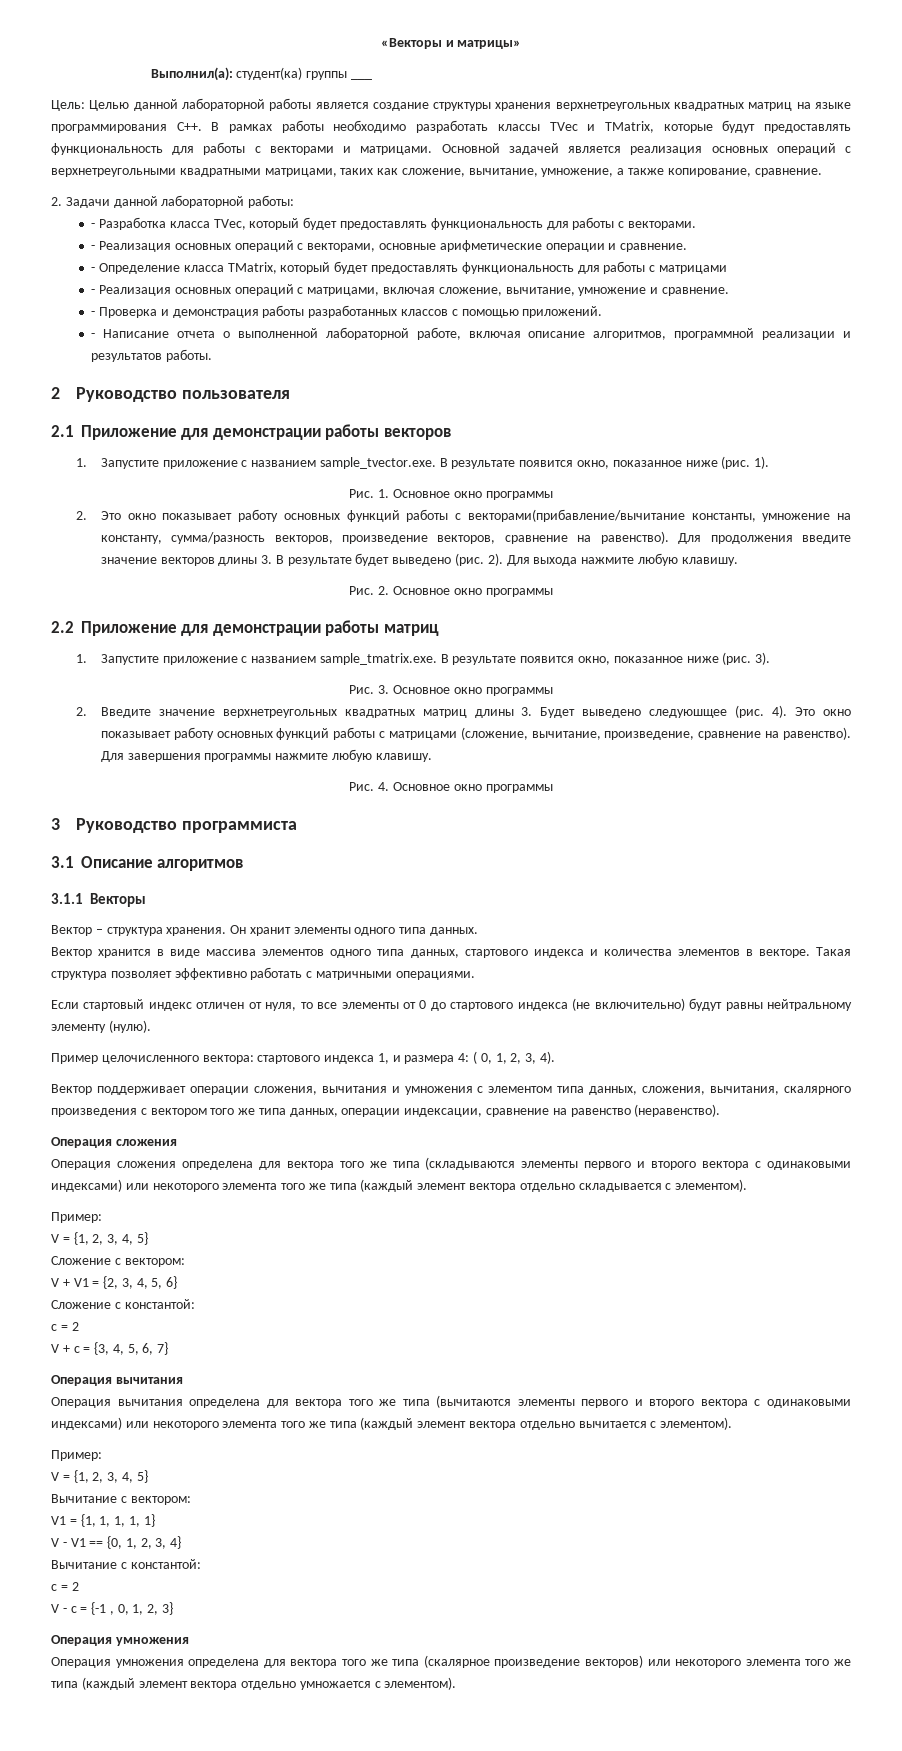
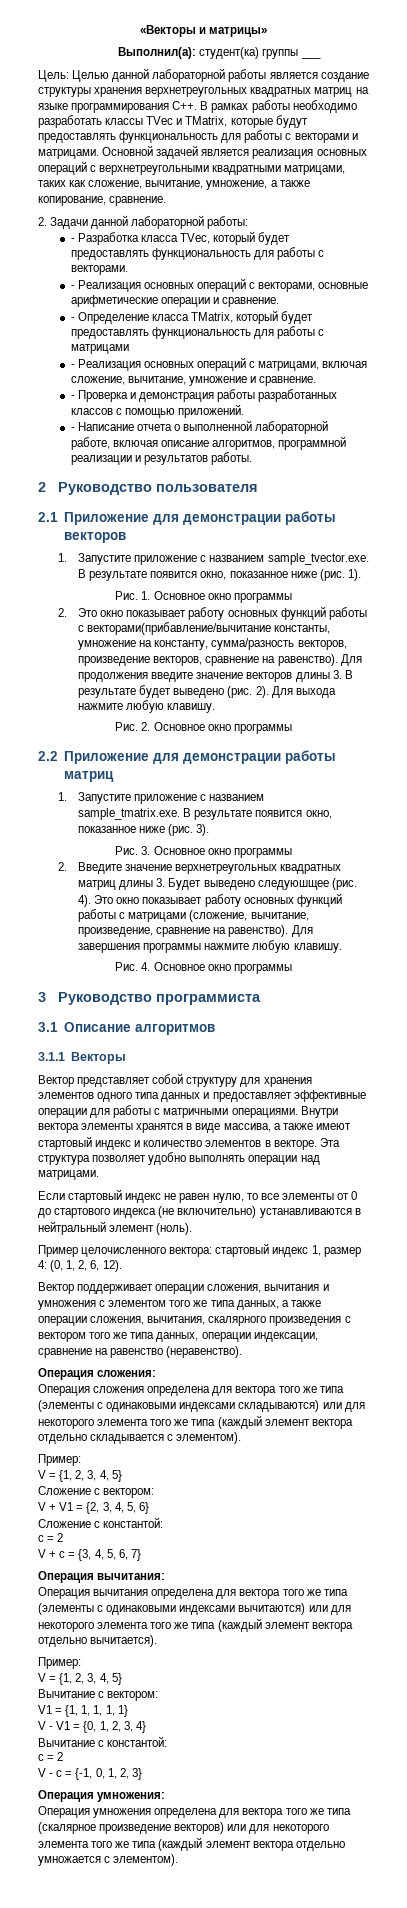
[95,925,479,936] [51,947,672,958] – структура хранения. Он хранит элементы одного типа данных. // Вектор хранится в виде массива элементов одного типа данных, стартового индекса и количества -> [77,1073,312,1087] [38,1090,366,1102] [38,1105,338,1118] [38,1123,351,1133] [38,1136,203,1150] представляет собой структуру для хранения элементов одного типа данных и предоставляет эффективные операции для работы с матричными операциями. Внутри вектора элементы хранятся в виде массива, а также имеют стартовый индекс и количество
[816,947,851,956] Такая -> [319,1138,340,1147] Эта
[174,967,475,980] эффективно работать с матричными операциями. -> [148,1152,320,1165] [38,1170,99,1180] удобно выполнять операции над матрицами.
[196,1002,297,1011] отличен от нуля, -> [164,1193,244,1203] не равен нулю,
[689,998,853,1011] [51,1020,151,1033] [51,1051,555,1064] будут равны нейтральному элементу (нулю). // Пример целочисленного вектора: стартового индекса 1, и размера 4: ( 0, 1, 2, 3, 4). -> [259,1208,361,1218] [38,1221,193,1235] [38,1243,361,1257] [38,1260,122,1272] устанавливаются в нейтральный элемент (ноль). // Пример целочисленного вектора: стартовый индекс 1, размер 4: (0, 1, 2, 6, 12).
[557,1086,638,1095] типа данных, -> [169,1300,321,1310] [38,1316,87,1326] того же типа данных, а также операции
[115,1139,177,1146] сложения -> [97,1370,157,1377] сложения:
[425,1157,851,1170] [51,1179,149,1192] (складываются элементы первого и второго вектора с одинаковыми индексами) или -> [38,1400,365,1412] (элементы с одинаковыми индексами складываются) или для
[115,1377,183,1384] вычитания -> [97,1573,166,1580] вычитания:
[436,1395,851,1408] [51,1417,733,1430] (вычитаются элементы первого и второго вектора с одинаковыми индексами) или некоторого элемента того же типа (каждый элемент вектора отдельно вычитается с элементом). -> [38,1603,351,1615] [38,1618,353,1632] [38,1635,158,1647] (элементы с одинаковыми индексами вычитаются) или для некоторого элемента того же типа (каждый элемент вектора отдельно вычитается).
[89,1541,104,1547] == -> [73,1724,81,1730] =
[91,1602,114,1615] {-1 , -> [75,1768,93,1780] {-1,
[115,1637,189,1646] умножения -> [97,1792,166,1802] умножения:
(671, 1662) none -> [249,1824,270,1834] для

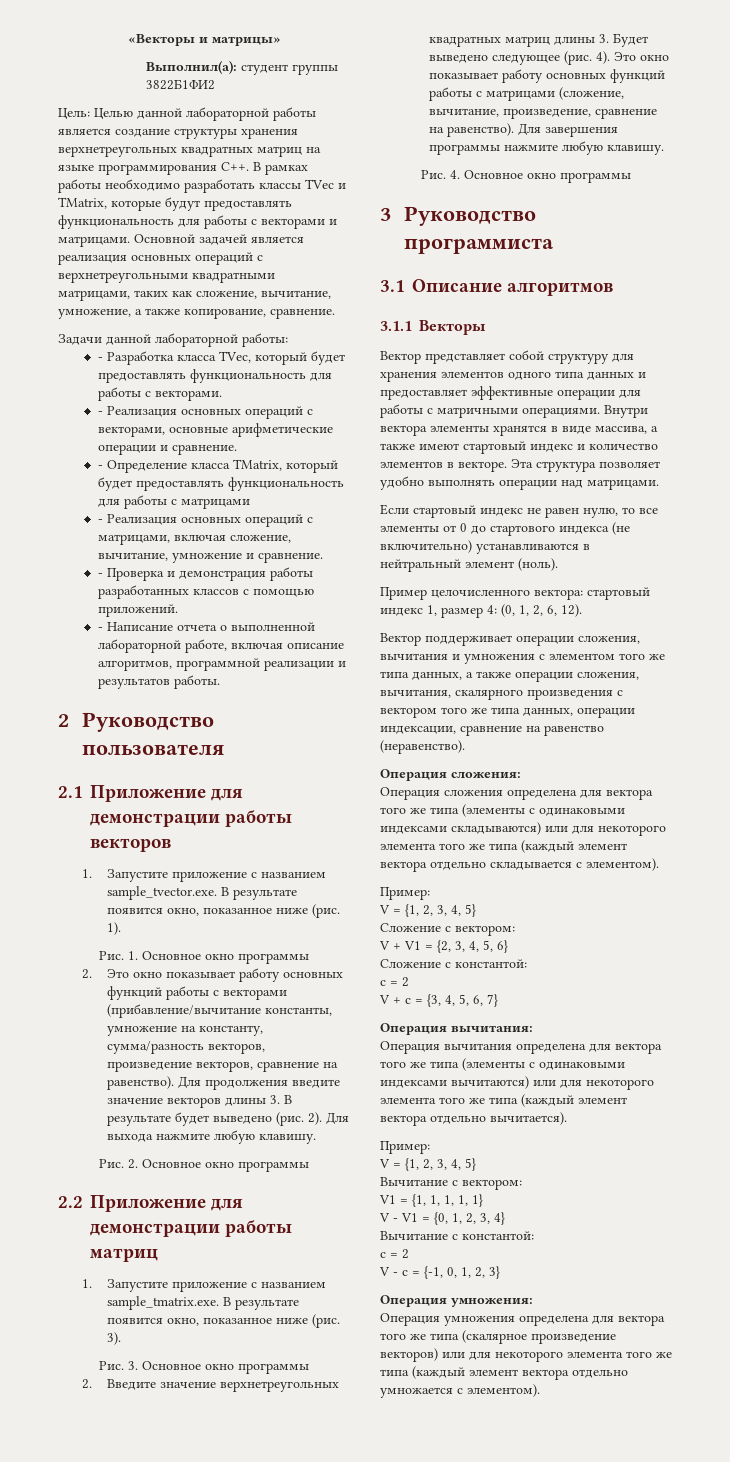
[199,47,321,59] студент(ка) группы ___ -> [240,64,338,75] [145,79,215,90] студент группы 3822Б1ФИ2
[38,217,47,226] 2. -> (335, 313) none
[87,622,272,635] векторами(прибавление/вычитание -> [222,989,287,1000] [106,1004,261,1018] векторами (прибавление/вычитание
[257,880,329,890] следуюшщее -> [491,55,560,65] следующее

